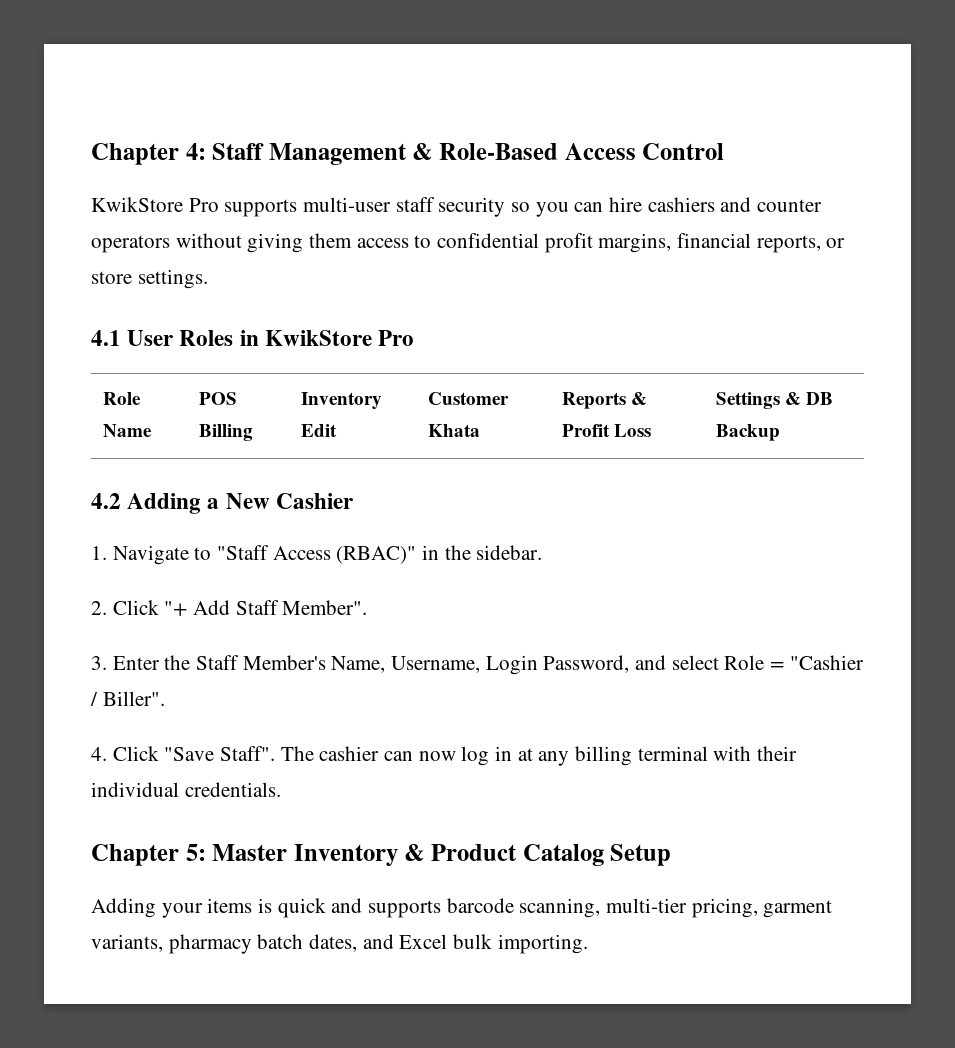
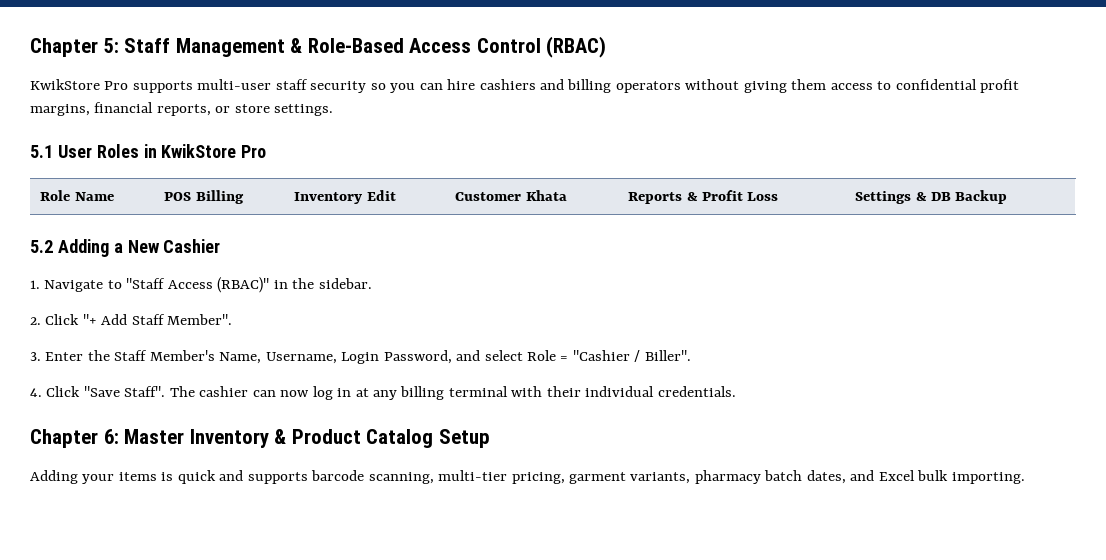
[91,143,206,165] Chapter 4: -> [30,38,119,57] Chapter 5:
(725, 151) none -> [546,36,607,58] (RBAC)
[757,199,823,212] counter -> [567,79,612,93] billing
[91,330,121,346] 4.1 -> [30,145,53,158] 5.1
[91,493,121,509] 4.2 -> [30,240,53,253] 5.2
[185,844,206,861] 5: -> [103,429,119,444] 6:

